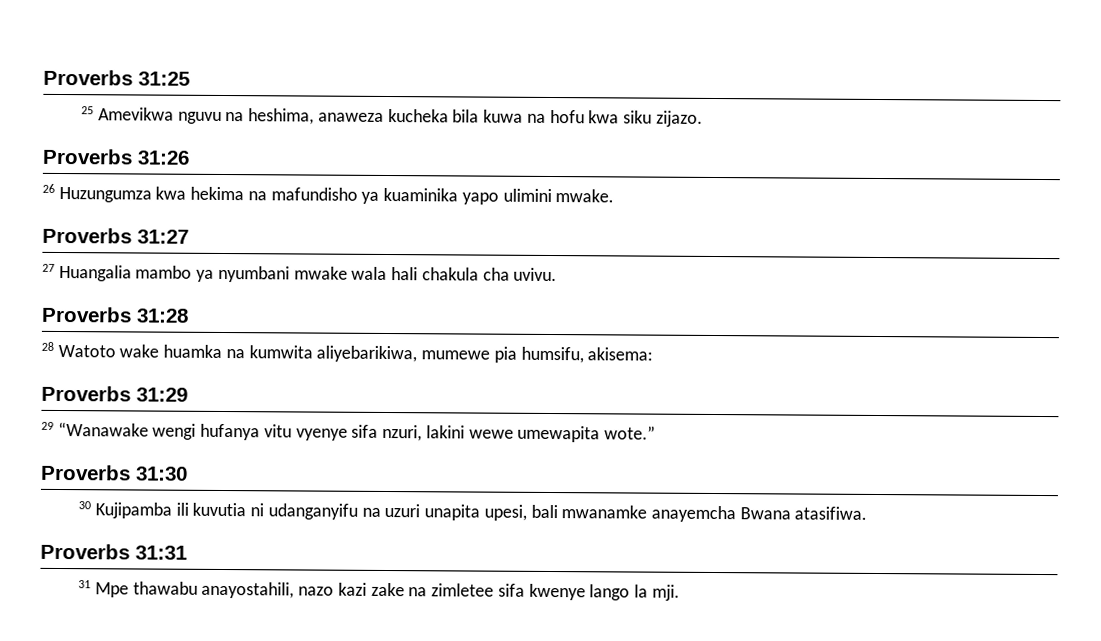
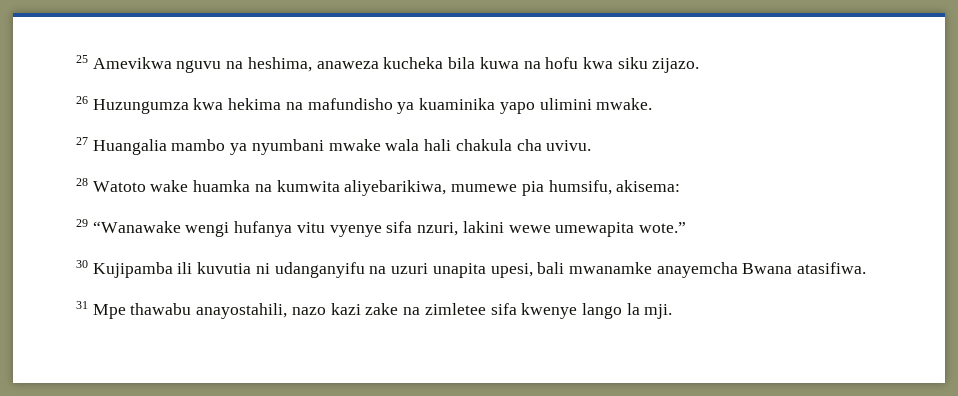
[43,69,190,86] Proverbs 31:25 // -> (76, 59) none
[42,148,190,165] // Proverbs 31:26 -> (700, 65) none
[42,227,189,244] // Proverbs 31:27 -> (653, 104) none
[41,306,189,323] // Proverbs 31:28 -> (592, 145) none
[41,385,188,402] // Proverbs 31:29 -> (681, 186) none
[41,464,188,481] // Proverbs 31:30 -> (686, 227) none
[40,543,187,560] // Proverbs 31:31 -> (867, 268) none

